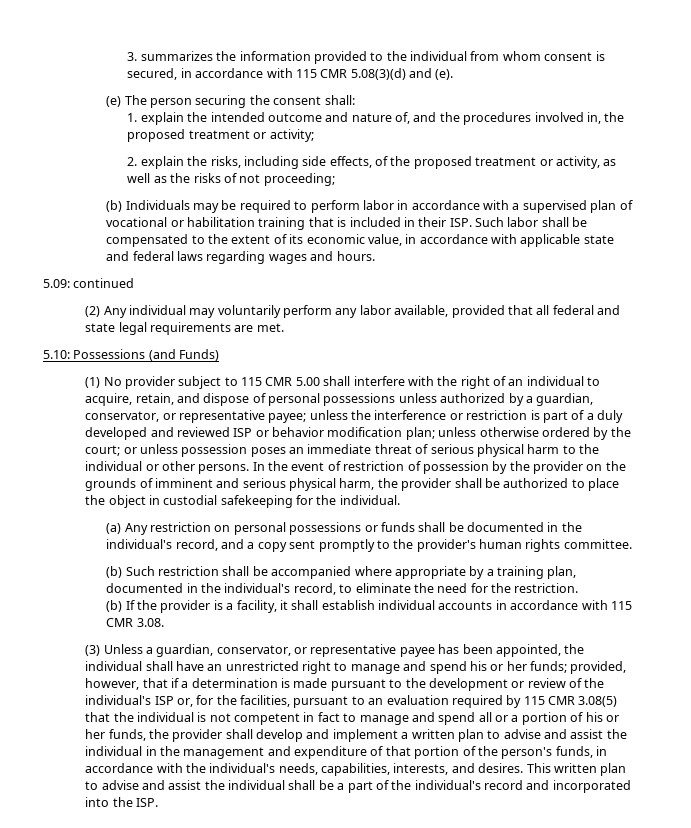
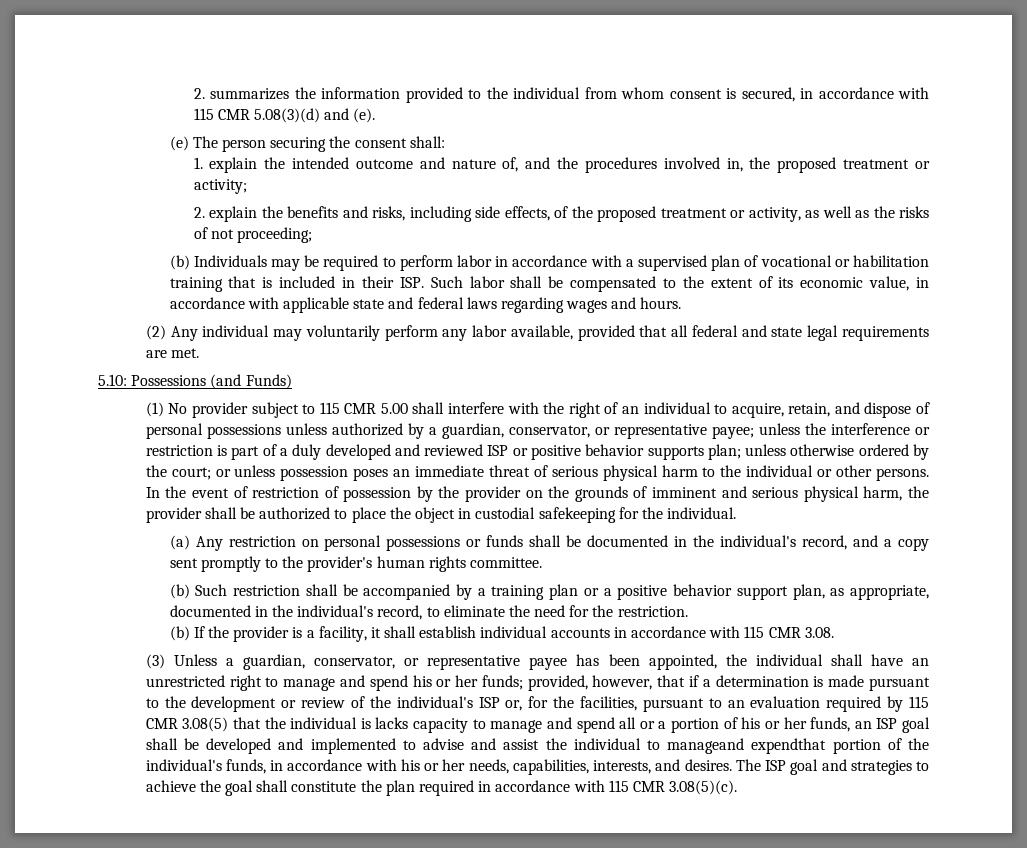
[127,52,138,61] 3. -> [193,88,205,99] 2.
(208, 161) none -> [286,206,368,218] benefits and
[43,278,135,288] // 5.09: continued -> (682, 303) none
[272,427,403,437] behavior modification -> [530,444,704,460] positive behavior supports
[354,566,466,579] where appropriate -> (451, 592) none
[547,566,577,579] plan, -> [549,584,929,600] plan or a positive behavior support plan, as appropriate,
[209,712,340,725] not competent in fact -> [375,717,469,733] lacks capacity
[148,729,627,742] [85,746,411,759] the provider shall develop and implement a written plan to advise and assist the individual in the management and expenditure of that -> [854,717,931,733] [145,738,827,754] an ISP goal shall be developed and implemented to advise and assist the individual to manageand expendthat
[501,747,553,759] person's -> [145,759,222,771] individual's
[185,763,276,773] the individual's -> [400,759,466,771] his or her
[526,763,627,776] [85,780,631,793] [85,797,158,807] This written plan to advise and assist the individual shall be a part of the individual's record and incorporated into the ISP. -> [735,759,929,775] [145,780,738,796] The ISP goal and strategies to achieve the goal shall constitute the plan required in accordance with 115 CMR 3.08(5)(c).

